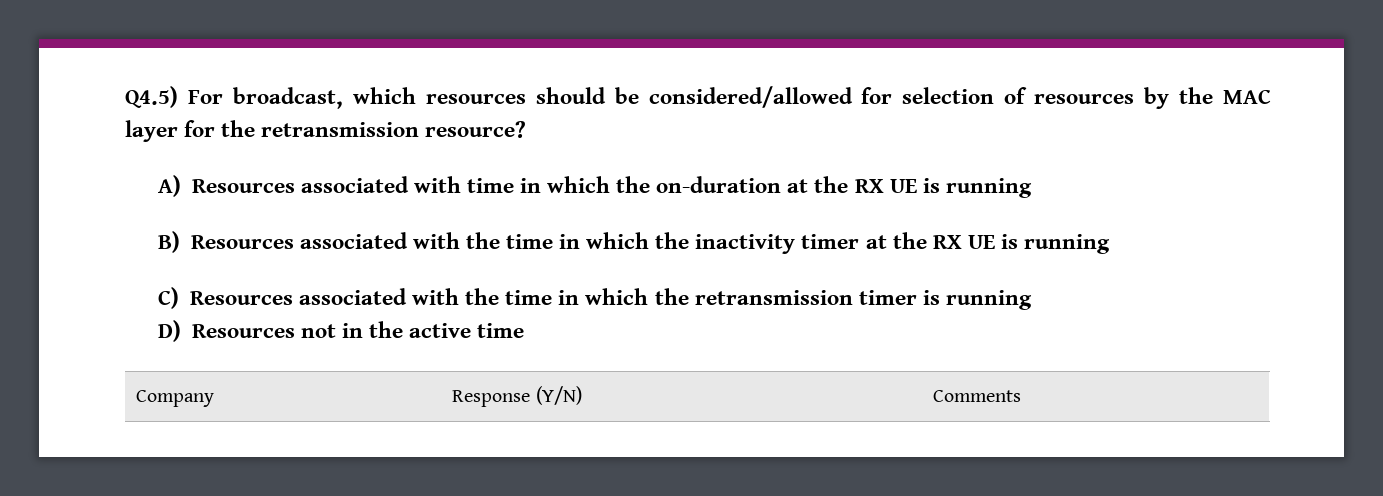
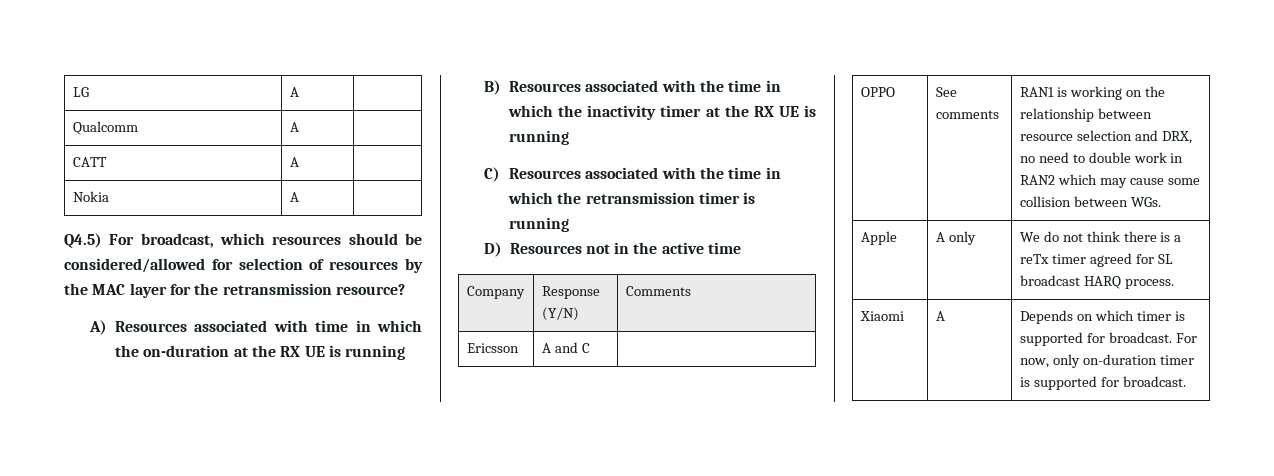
(125, 97) none -> [72,87,89,97] [289,87,299,97] [72,121,138,135] [289,122,299,132] [72,157,107,167] [289,157,299,167] [72,191,109,202] [289,192,299,202] LG | A | // Qualcomm | A | // CATT | A | // Nokia | A | //
(1022, 396) none -> [466,343,519,353] [541,342,590,353] [860,87,895,97] [935,87,957,97] [935,110,999,119] [1019,86,1165,100] [1019,108,1152,122] [1019,130,1192,144] [1019,152,1184,163] [1019,174,1200,188] [1019,196,1161,207] [860,231,897,245] [935,231,976,245] [1019,231,1182,242] [1019,253,1173,267] [1019,275,1174,289] [859,311,904,321] [935,311,945,321] [1019,310,1185,324] [1019,332,1197,346] [1019,354,1194,368] [1019,376,1186,390] // Ericsson | A and C | // OPPO | See comments | RAN1 is working on the relationship between resource selection and DRX, no need to double work in RAN2 which may cause some collision between WGs. // Apple | A only | We do not think there is a reTx timer agreed for SL broadcast HARQ process. // Xiaomi | A | Depends on which timer is supported for broadcast. For now, only on-duration timer is supported for broadcast.

